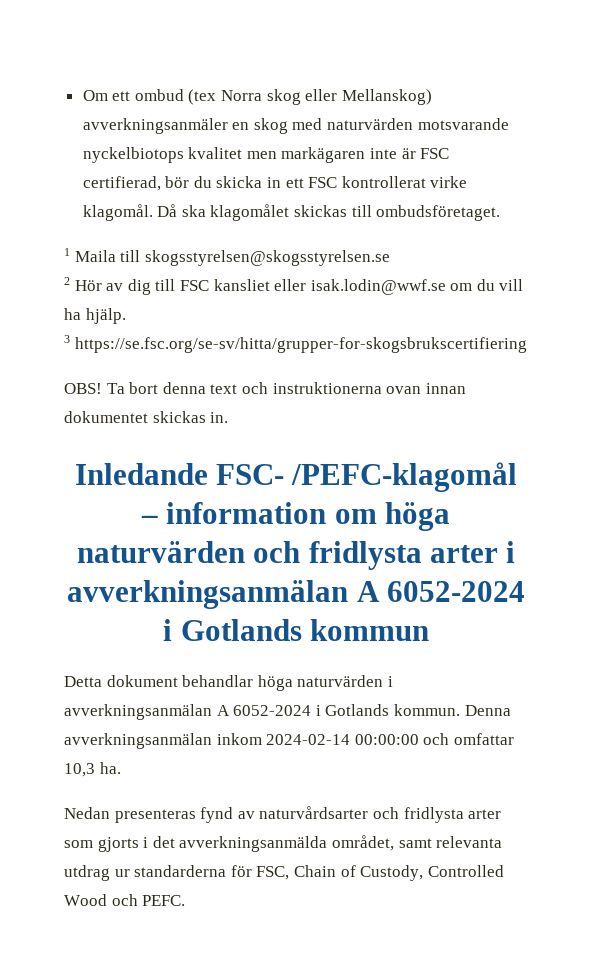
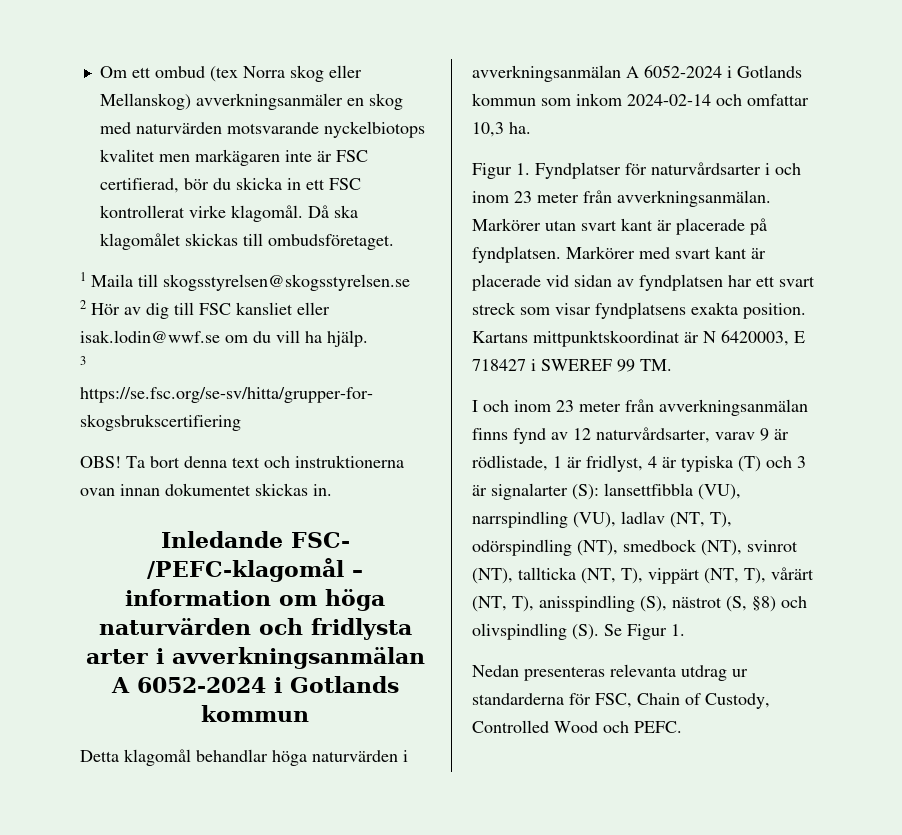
[106,675,178,687] dokument -> [124,749,191,766] klagomål
[393,704,511,716] [64,733,212,749] kommun. Denna avverkningsanmälan -> [472,93,571,106] kommun som
[354,734,419,745] 00:00:00 -> (711, 100) none
[64,806,502,823] [64,835,432,852] Nedan presenteras fynd av naturvårdsarter och fridlysta arter som gjorts i det avverkningsanmälda området, samt -> [472,162,801,179] [472,190,771,207] [472,218,767,235] [472,246,766,263] [472,274,815,291] [472,302,806,319] [472,330,805,347] [472,359,672,372] [472,399,808,416] [472,427,789,444] [472,455,806,472] [472,483,741,500] [472,511,732,528] [472,539,798,556] [472,567,814,584] [472,595,807,612] [472,623,685,640] [472,665,605,681] Figur 1. Fyndplatser för naturvårdsarter i och inom 23 meter från avverkningsanmälan. Markörer utan svart kant är placerade på fyndplatsen. Markörer med svart kant är placerade vid sidan av fyndplatsen har ett svart streck som visar fyndplatsens exakta position. Kartans mittpunktskoordinat är N 6420003, E 718427 i SWEREF 99 TM. // I och inom 23 meter från avverkningsanmälan finns fynd av 12 naturvårdsarter, varav 9 är rödlistade, 1 är fridlyst, 4 är typiska (T) och 3 är signalarter (S): lansettfibbla (VU), narrspindling (VU), ladlav (NT, T), odörspindling (NT), smedbock (NT), svinrot (NT), tallticka (NT, T), vippärt (NT, T), vårärt (NT, T), anisspindling (S), nästrot (S, §8) och olivspindling (S). Se Figur 1. // Nedan presenteras

